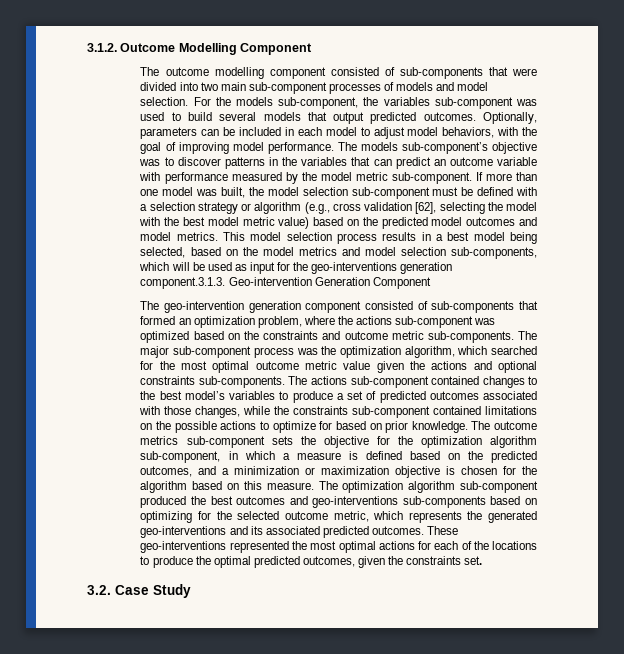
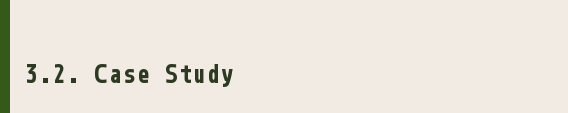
[87,43,313,55] [140,67,537,79] [140,82,489,94] [140,97,537,109] [140,112,537,124] [140,127,537,139] [140,142,537,154] [139,157,537,169] [139,172,537,184] [140,187,537,199] [140,202,537,214] [139,217,537,229] [140,232,537,244] [140,247,537,259] [139,262,453,274] [140,277,431,289] [140,301,538,313] [140,316,496,328] [140,331,537,343] [140,346,537,358] [140,361,537,373] [140,376,537,388] [140,391,537,403] [139,406,537,418] [140,421,537,433] [140,436,537,448] [140,451,538,463] [140,466,537,478] [140,481,538,493] [140,496,537,508] [140,511,537,523] [140,526,459,538] [140,541,538,553] [140,556,483,568] 3.1.2. Outcome Modelling Component // The outcome modelling component consisted of sub-components that were divided into two main sub-component processes of models and model selection. For the models sub-component, the variables sub-component was used to build several models that output predicted outcomes. Optionally, parameters can be included in each model to adjust model behaviors, with the goal of improving model performance. The models sub-component’s objective was to discover patterns in the variables that can predict an outcome variable with performance measured by the model metric sub-component. If more than one model was built, the model selection sub-component must be defined with a selection strategy or algorithm (e.g., cross validation [62], selecting the model with the best model metric value) based on the predicted model outcomes and model metrics. This model selection process results in a best model being selected, based on the model metrics and model selection sub-components, which will be used as input for the geo-interventions generation component.3.1.3. Geo-intervention Generation Component // The geo-intervention generation component consisted of sub-components that formed an optimization problem, where the actions sub-component was optimized based on the constraints and outcome metric sub-components. The major sub-component process was the optimization algorithm, which searched for the most optimal outcome metric value given the actions and optional constraints sub-components. The actions sub-component contained changes to the best model’s variables to produce a set of predicted outcomes associated with those changes, while the constraints sub-component contained limitations on the possible actions to optimize for based on prior knowledge. The outcome metrics sub-component sets the objective for the optimization algorithm sub-component, in which a measure is defined based on the predicted outcomes, and a minimization or maximization objective is chosen for the algorithm based on this measure. The optimization algorithm sub-component produced the best outcomes and geo-interventions sub-components based on optimizing for the selected outcome metric, which represents the generated geo-interventions and its associated predicted outcomes. These geo-interventions represented the most optimal actions for each of the locations to produce the optimal predicted outcomes, given the constraints set. // -> (24, 73) none

